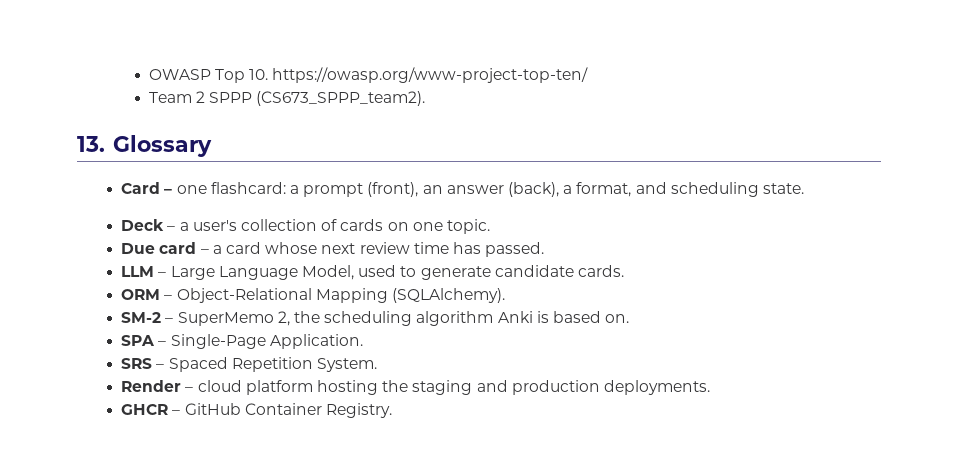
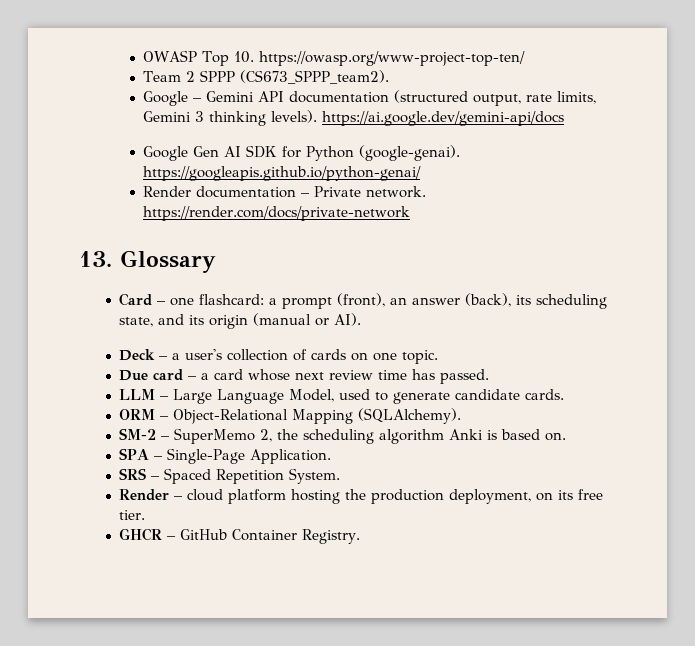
(426, 98) none -> [143,90,597,106] [143,110,565,126] [143,145,461,161] [143,166,422,181] [143,186,427,198] [143,206,411,221] // Google – Gemini API documentation (structured output, rate limits, Gemini 3 thinking levels). https://ai.google.dev/gemini-api/docs // Google Gen AI SDK for Python (google-genai). https://googleapis.github.io/python-genai/ // Render documentation – Private network. https://render.com/docs/private-network
[563,182,804,197] a format, and scheduling state. -> [516,294,608,309] [119,313,362,329] its scheduling state, and its origin (manual or AI).
[412,380,710,395] staging and production deployments. -> [371,489,604,504] [119,510,146,520] production deployment, on its free tier.

